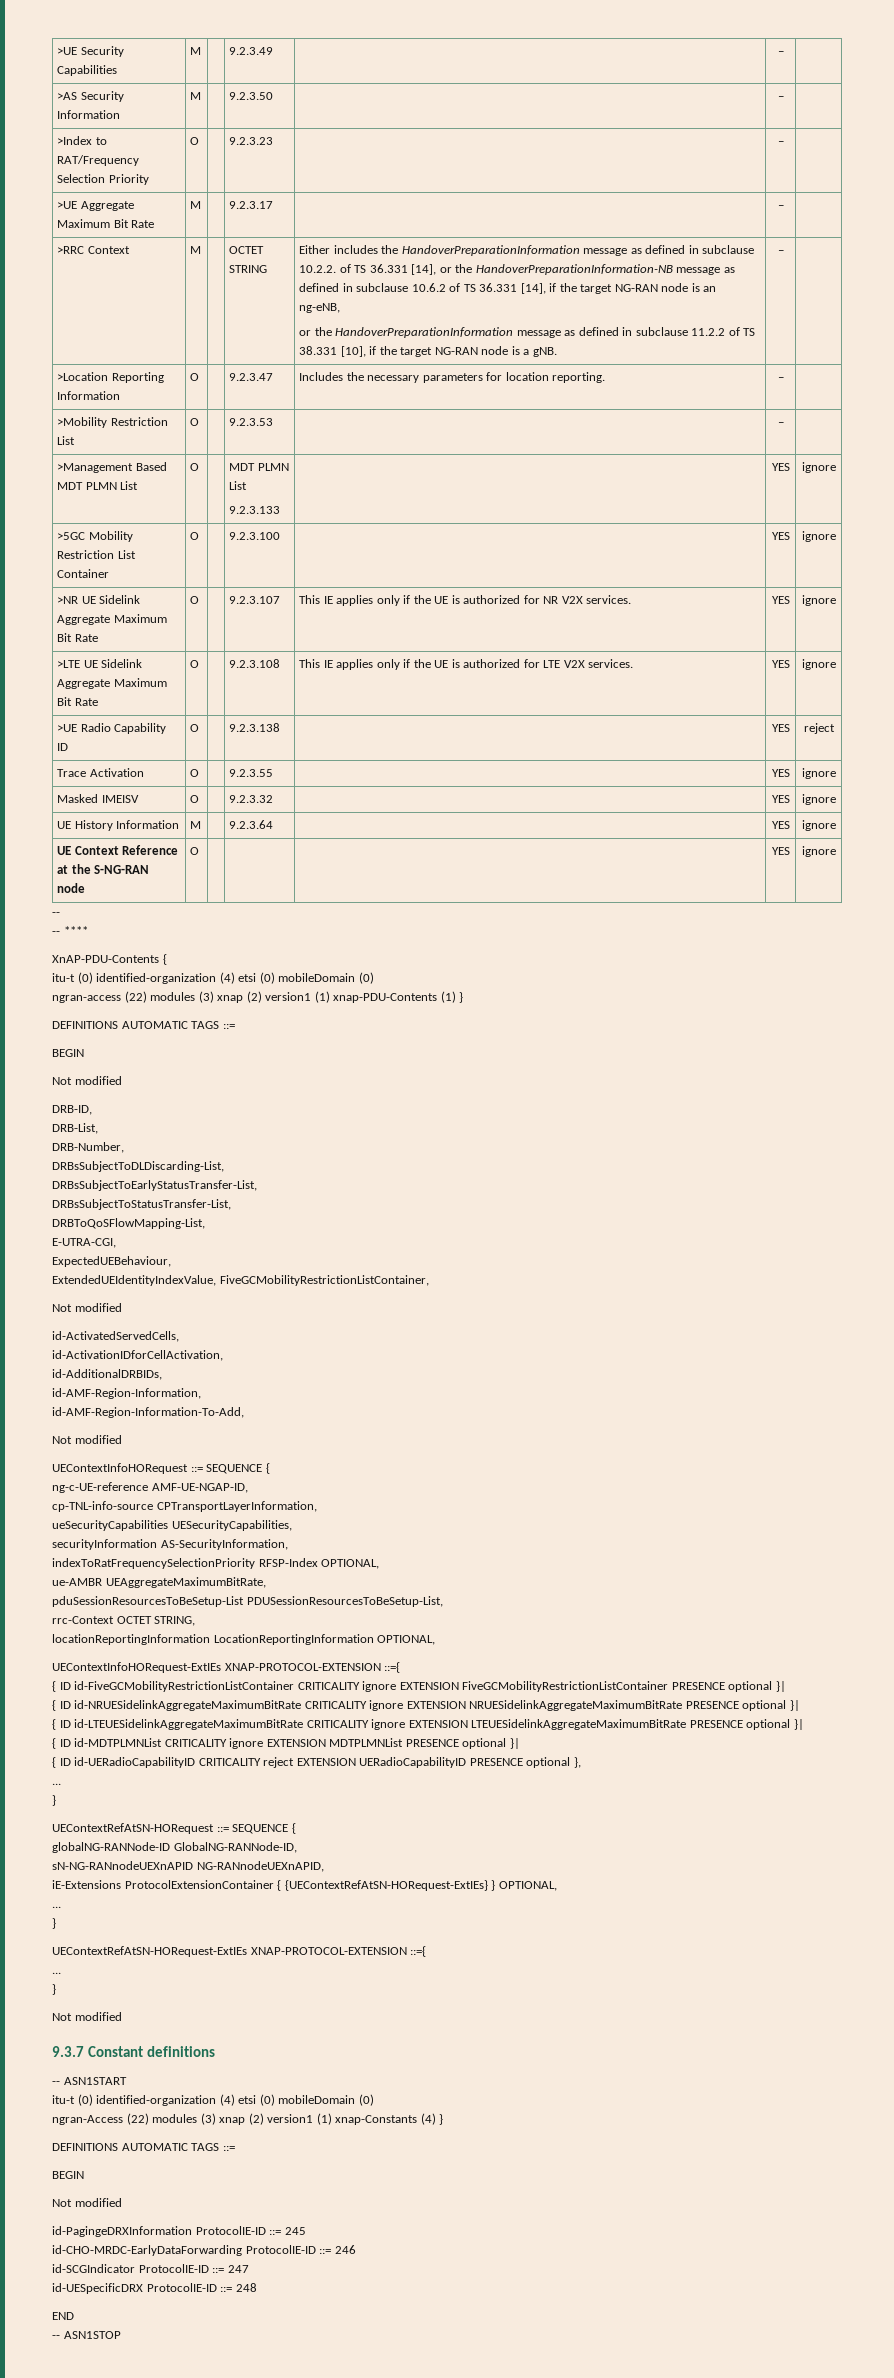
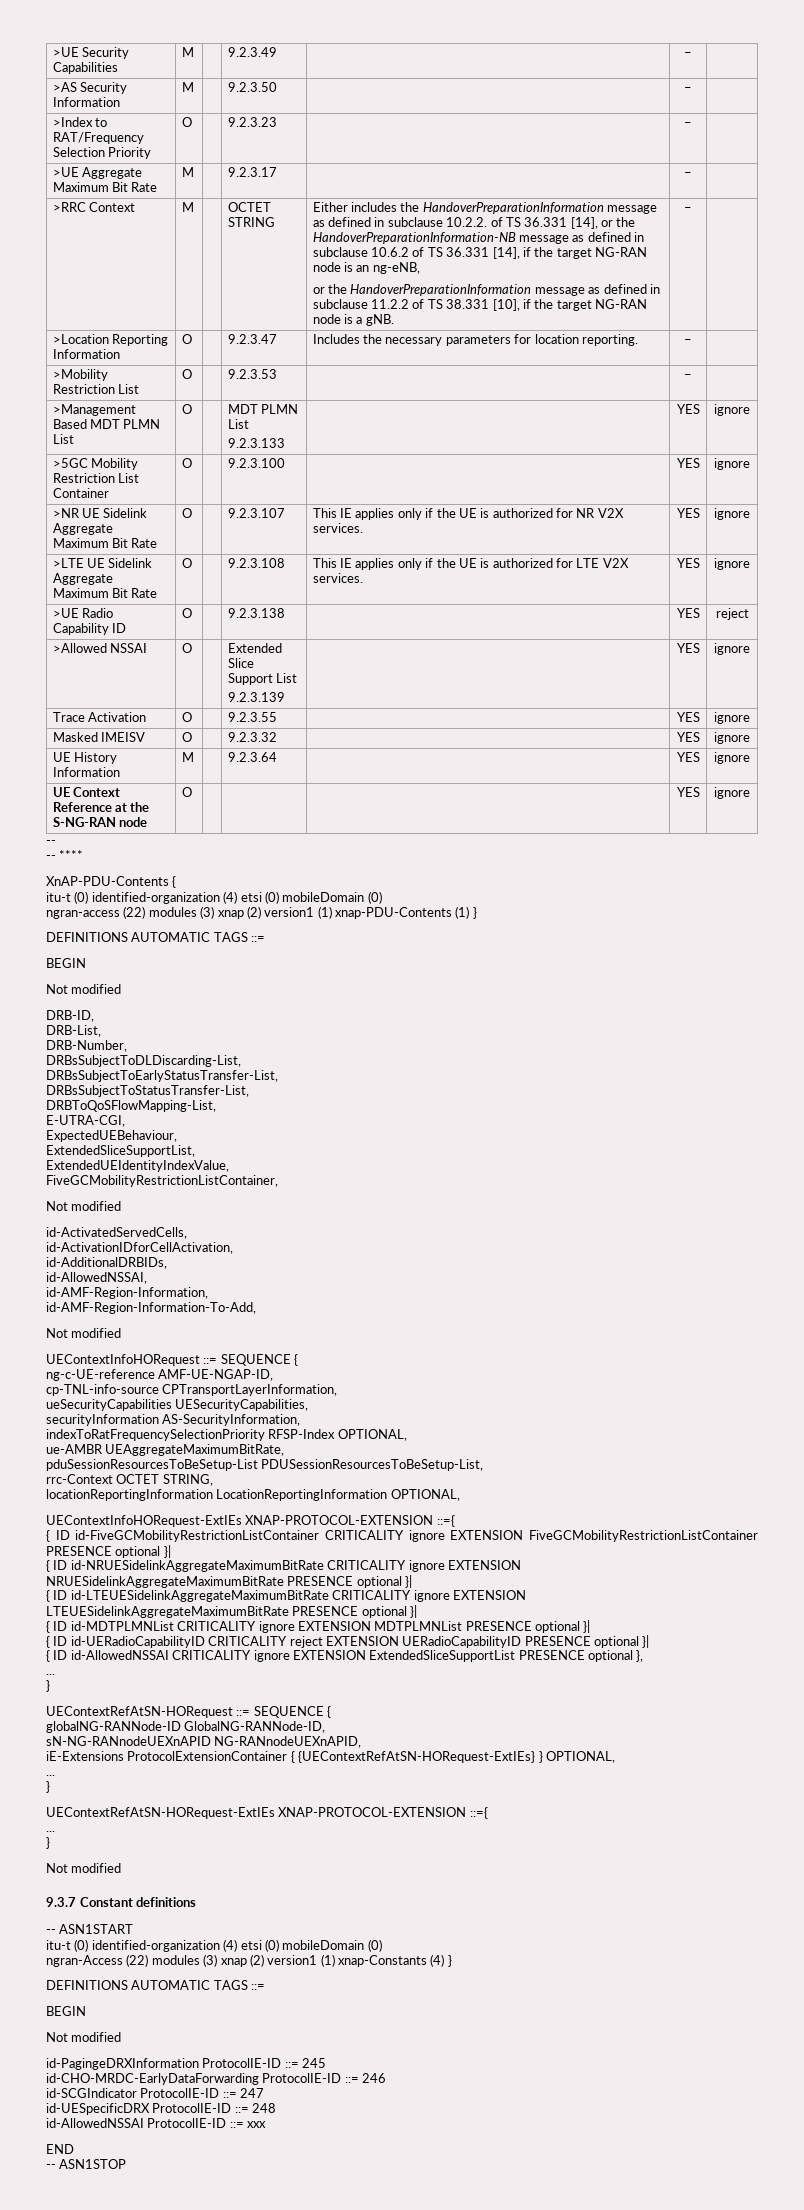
(835, 728) none -> [52,643,148,653] [181,643,192,653] [227,643,282,653] [227,658,254,668] [227,673,298,685] [227,692,285,702] [676,643,700,653] [714,643,750,655] // >Allowed NSSAI | O | | Extended Slice Support List // 9.2.3.139 | | YES | ignore
(171, 1261) none -> [46,1145,195,1157] // ExtendedSliceSupportList,
(216, 1280) none -> (229, 1166) //
(162, 1374) none -> [46,1272,147,1284] // id-AllowedNSSAI,
(571, 1762) none -> [642,1635,650,1648] [46,1650,633,1662] }| // { ID id-AllowedNSSAI CRITICALITY ignore EXTENSION ExtendedSliceSupportList PRESENCE optional
(257, 2287) none -> [46,2118,267,2128] // id-AllowedNSSAI ProtocolIE-ID ::= xxx

